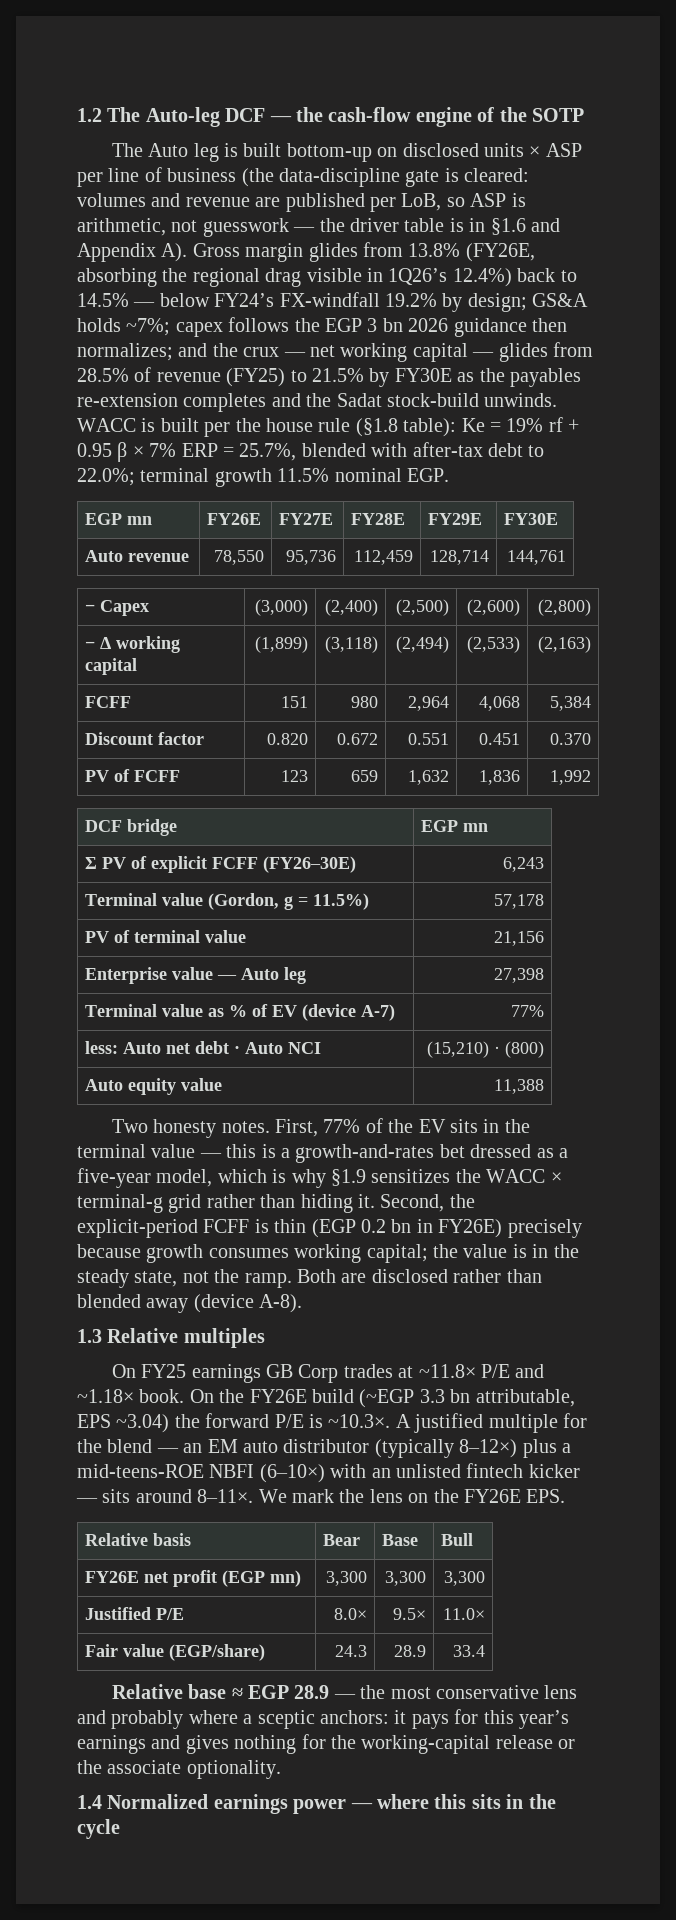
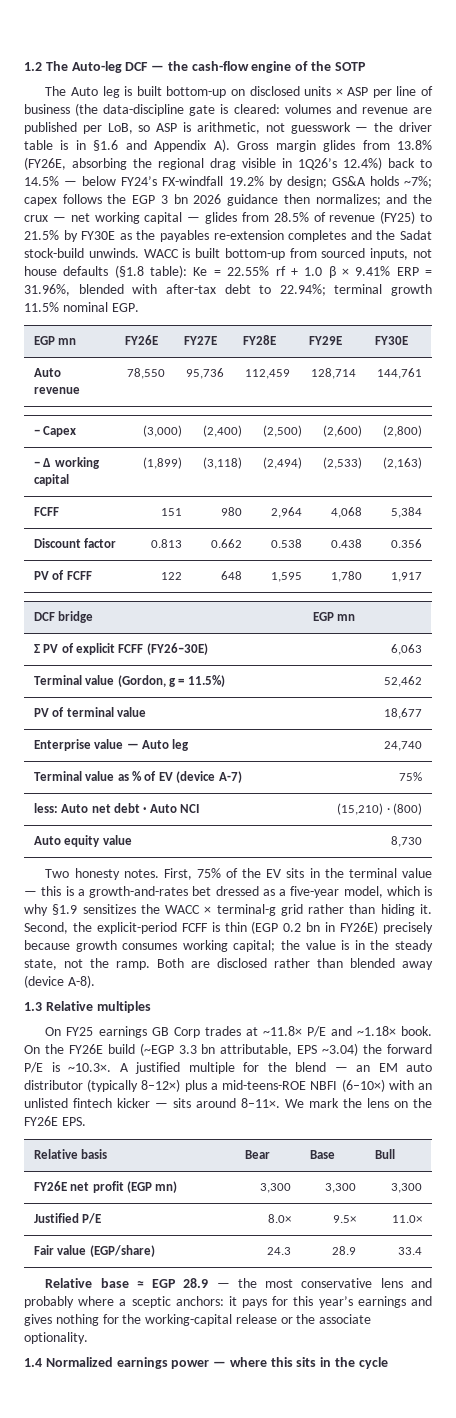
[204,418,351,437] per the house rule -> [224,248,432,260] [24,266,109,276] bottom-up from sourced inputs, not house defaults
[506,418,544,432] 19% -> [227,266,270,276] 22.55%
[77,443,112,457] 0.95 -> [304,267,323,276] 1.0
[149,443,177,457] 7% -> [355,266,391,276] 9.41%
[239,443,297,461] 25.7%, -> [24,284,70,296] 31.96%,
[77,468,135,486] 22.0%; -> [279,284,326,296] 22.94%;
[266,733,308,745] [336,733,378,745] [407,733,449,745] [478,733,520,745] [549,733,591,745] [85,769,181,782] [280,770,308,782] [350,770,378,782] [407,770,449,785] [478,770,520,785] [549,770,591,785] 0.820 | 0.672 | 0.551 | 0.451 | 0.370 // PV of FCFF | 123 | 659 | 1,632 | 1,836 | 1,992 -> [151,539,183,548] [211,539,243,548] [271,539,303,548] [331,539,363,548] [391,539,423,548] [33,570,92,580] [161,572,183,580] [221,571,243,580] [271,572,303,582] [331,571,363,582] [391,572,423,582] 0.813 | 0.662 | 0.538 | 0.438 | 0.356 // PV of FCFF | 122 | 648 | 1,595 | 1,780 | 1,917
[502,857,544,872] 6,243 -> [391,644,423,655] 6,063
[493,894,544,909] 57,178 -> [384,676,423,687] 52,462
[493,931,544,946] 21,156 -> [384,708,423,719] 18,677
[493,968,544,983] 27,398 -> [384,741,423,751] 24,740
[510,1005,544,1017] 77% -> [399,772,423,781] 75%
[493,1079,544,1094] 11,388 -> [391,836,423,847] 8,730
[323,1119,361,1133] 77% -> [196,868,221,878] 75%

